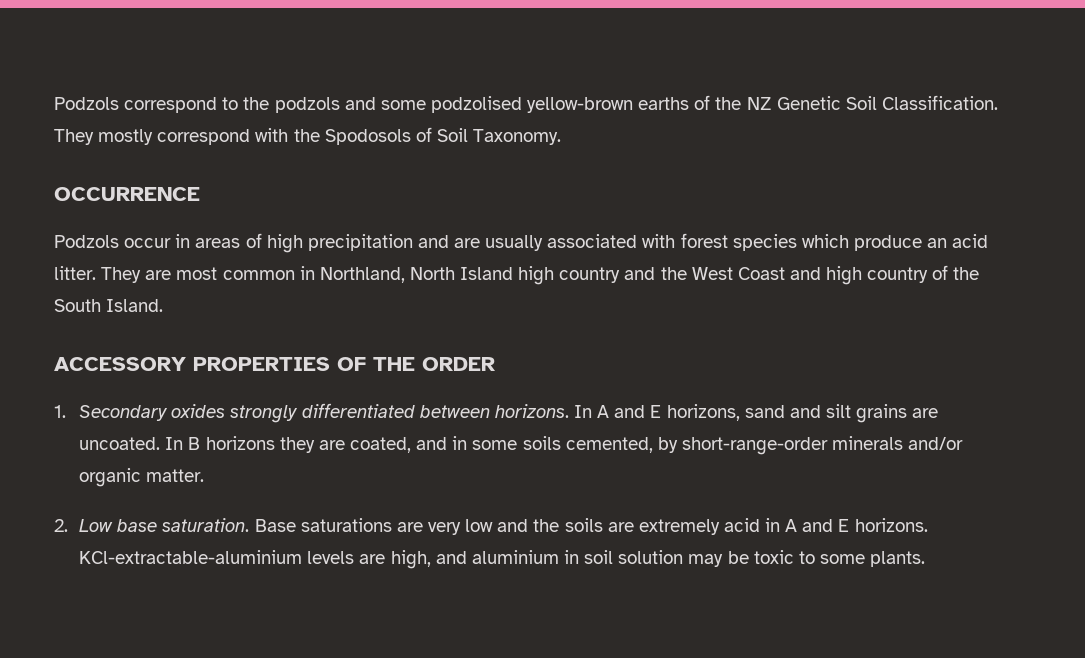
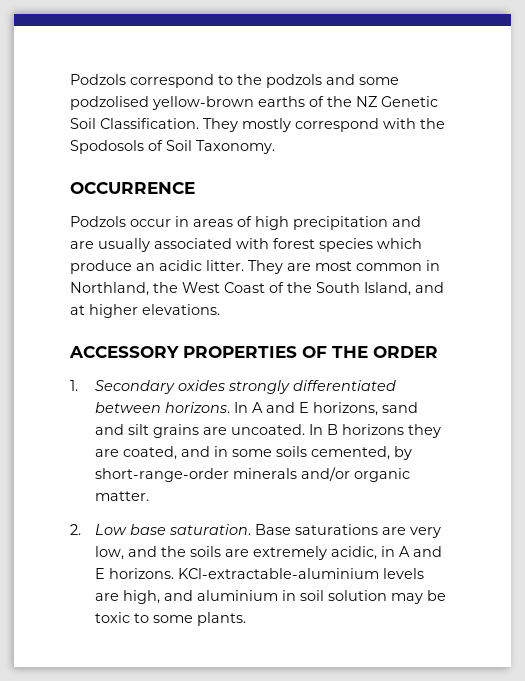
[952,234,989,248] acid -> [159,260,202,271] acidic
[409,265,980,285] [54,299,164,312] North Island high country and the West Coast and high country of the South Island. -> [153,282,444,296] [70,304,220,318] the West Coast of the South Island, and at higher elevations.
[465,519,494,532] low -> [95,546,125,560] low,
[723,518,760,532] acid -> [331,546,378,560] acidic,

